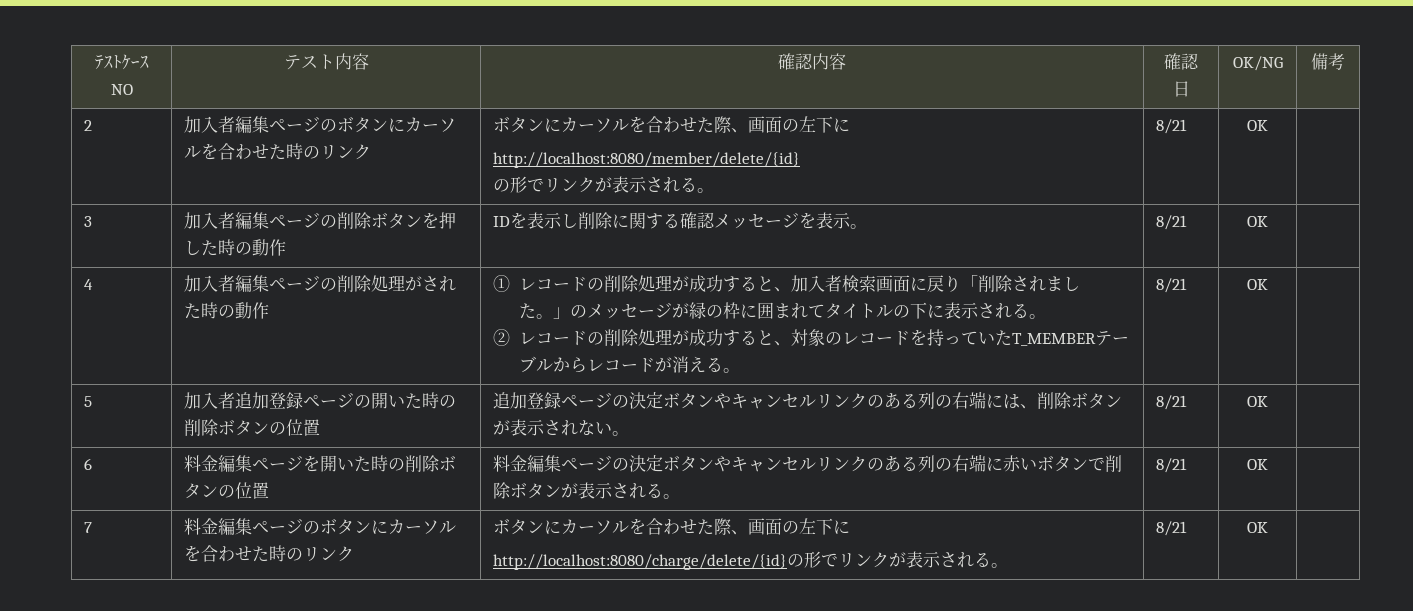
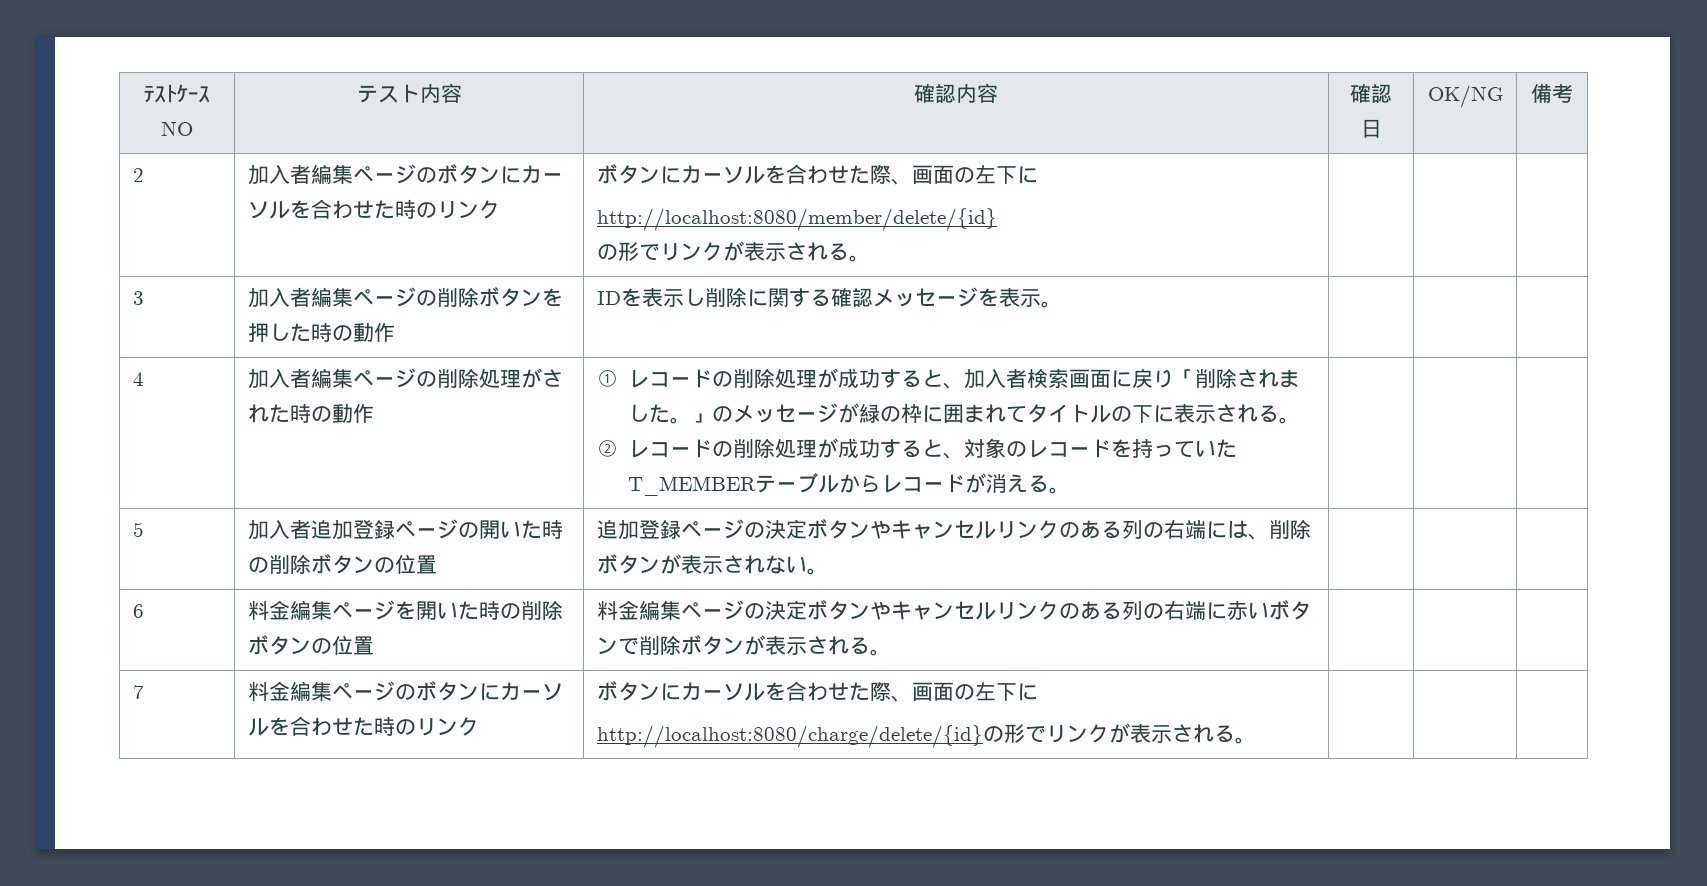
[1156,119,1188,134] [1247,120,1268,131] 8/21 | OK -> (870, 258) |
[1156,215,1188,230] [1247,216,1268,227] 8/21 | OK -> (1062, 304) |
[1156,278,1188,293] [1247,279,1268,290] 8/21 | OK -> (1070, 490) |
[1156,395,1188,410] [1247,396,1268,407] 8/21 | OK -> (828, 571) |
[1156,458,1188,473] [1247,459,1268,470] 8/21 | OK -> (891, 652) |
[1156,521,1188,536] [1247,522,1268,533] 8/21 | OK -> (1256, 740) |

